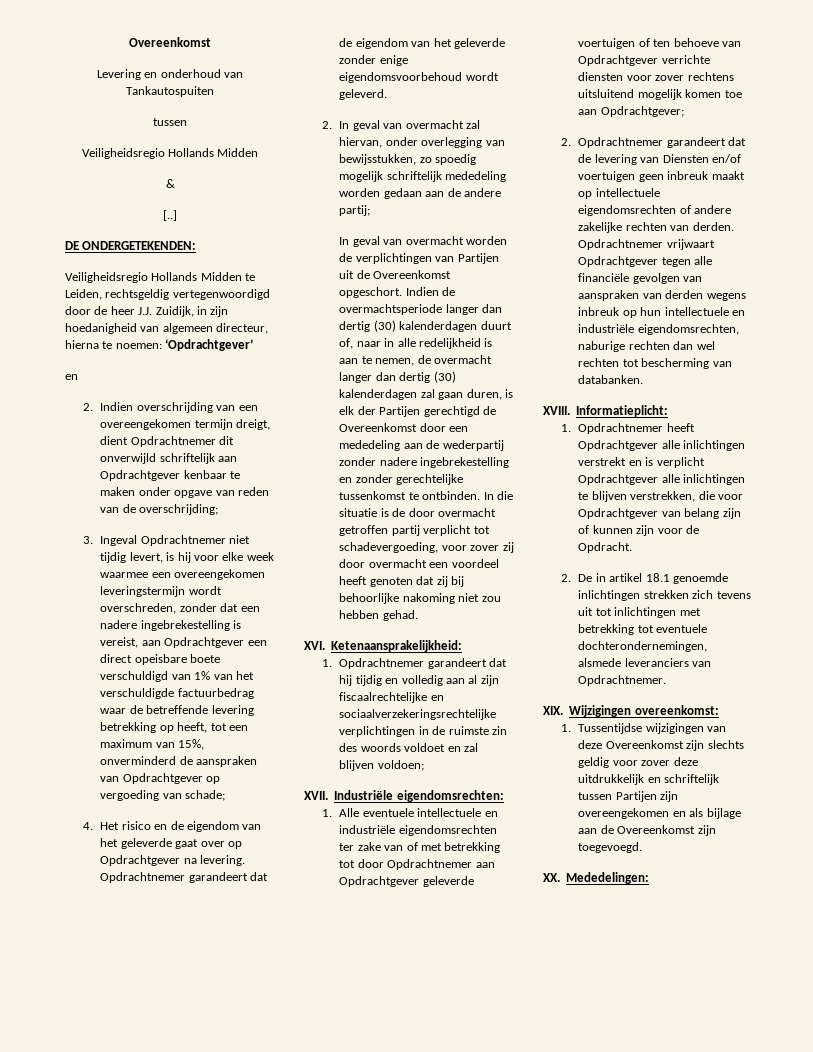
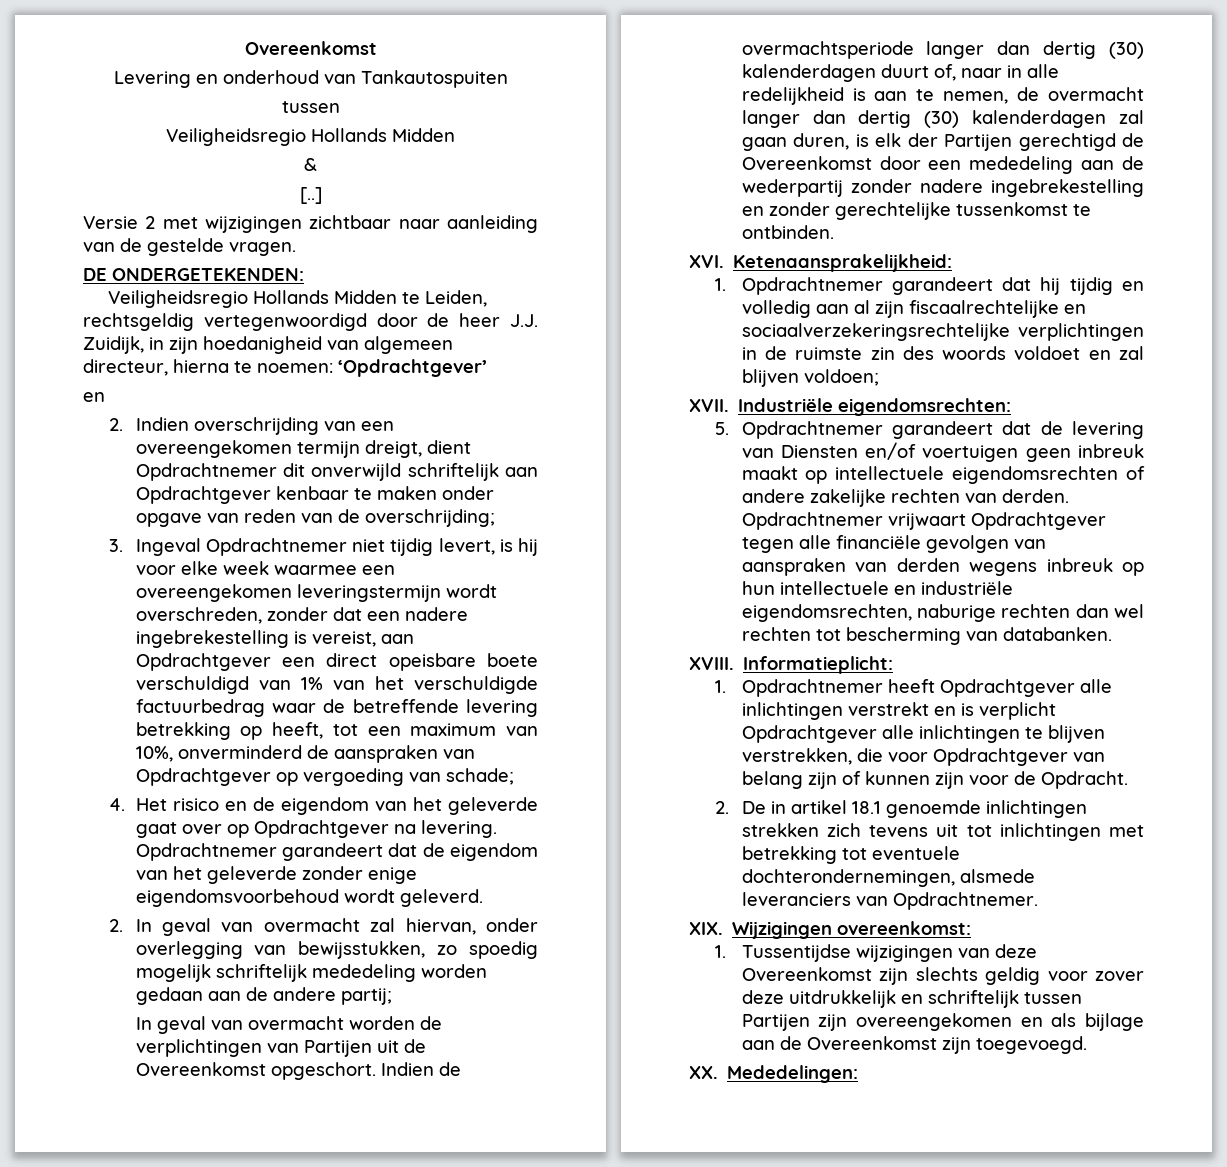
(177, 215) none -> [83,215,538,233] [83,238,296,256] // Versie 2 met wijzigingen zichtbaar naar aanleiding van de gestelde vragen.
[178,739,205,750] 15%, -> [135,746,173,762] 10%,
[483,491,513,500] [339,508,496,517] [339,525,490,536] [339,542,514,553] [339,559,499,568] [339,576,464,587] [339,593,501,604] [339,610,418,621] In die situatie is de door overmacht getroffen partij verplicht tot schadevergoeding, voor zover zij door overmacht een voordeel heeft genoten dat zij bij behoorlijke nakoming niet zou hebben gehad. -> (834, 232) none
[321,808,498,817] [339,825,497,836] [339,842,501,853] [339,859,495,870] [339,876,474,887] [578,38,741,49] [578,55,710,66] [578,72,734,81] [578,89,742,100] [578,106,684,117] [560,138,571,146] 1. Alle eventuele intellectuele en industriële eigendomsrechten ter zake van of met betrekking tot door Opdrachtnemer aan Opdrachtgever geleverde voertuigen of ten behoeve van Opdrachtgever verrichte diensten voor zover rechtens uitsluitend mogelijk komen toe aan Opdrachtgever; // 2. -> [715,422,730,435] 5.

